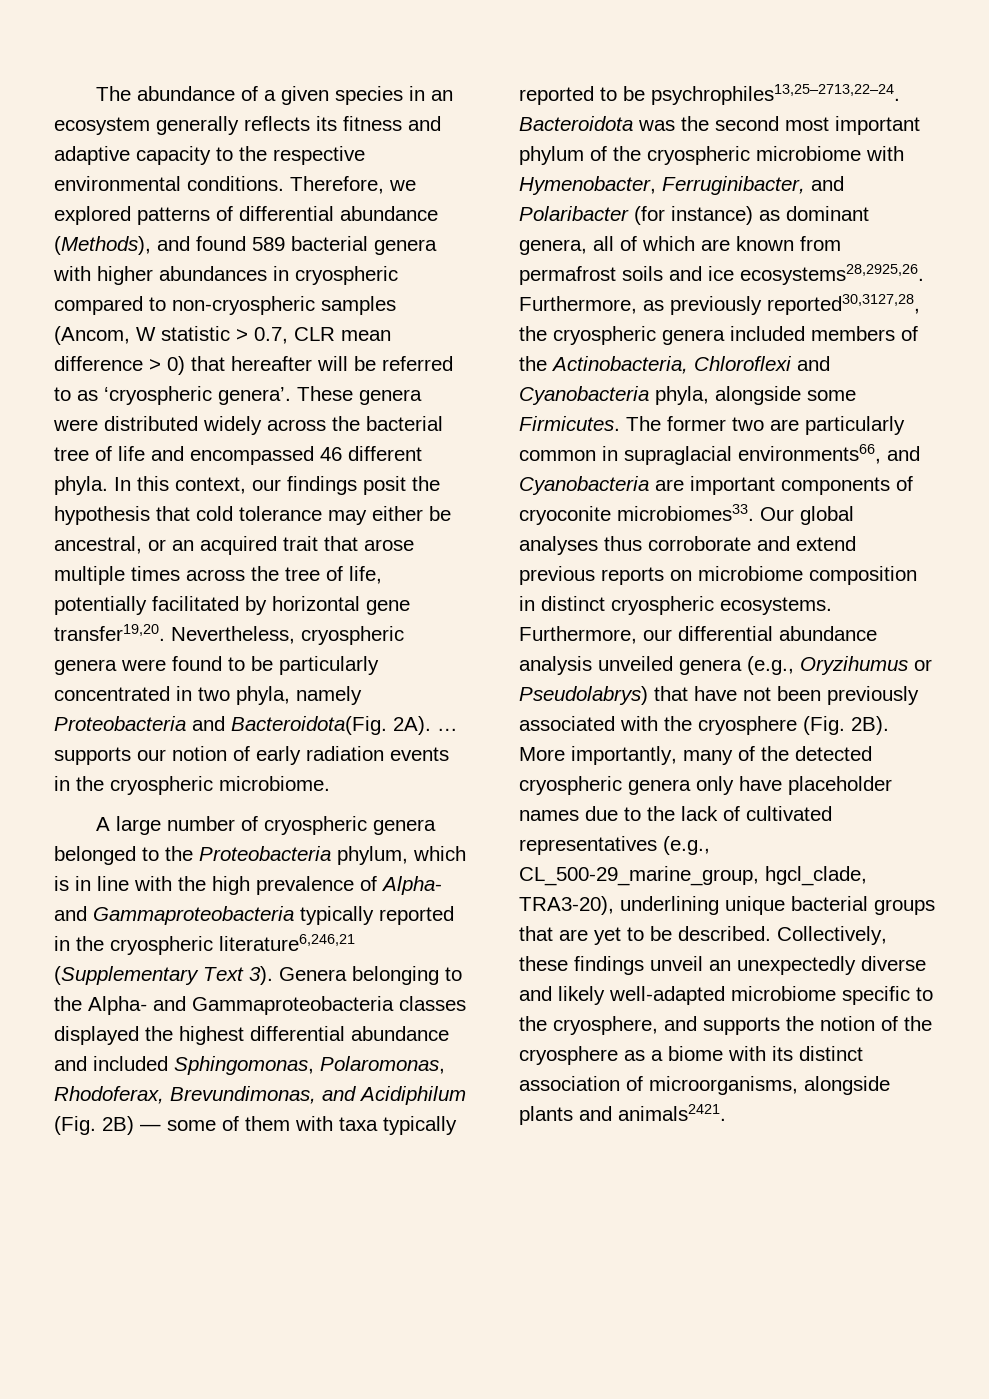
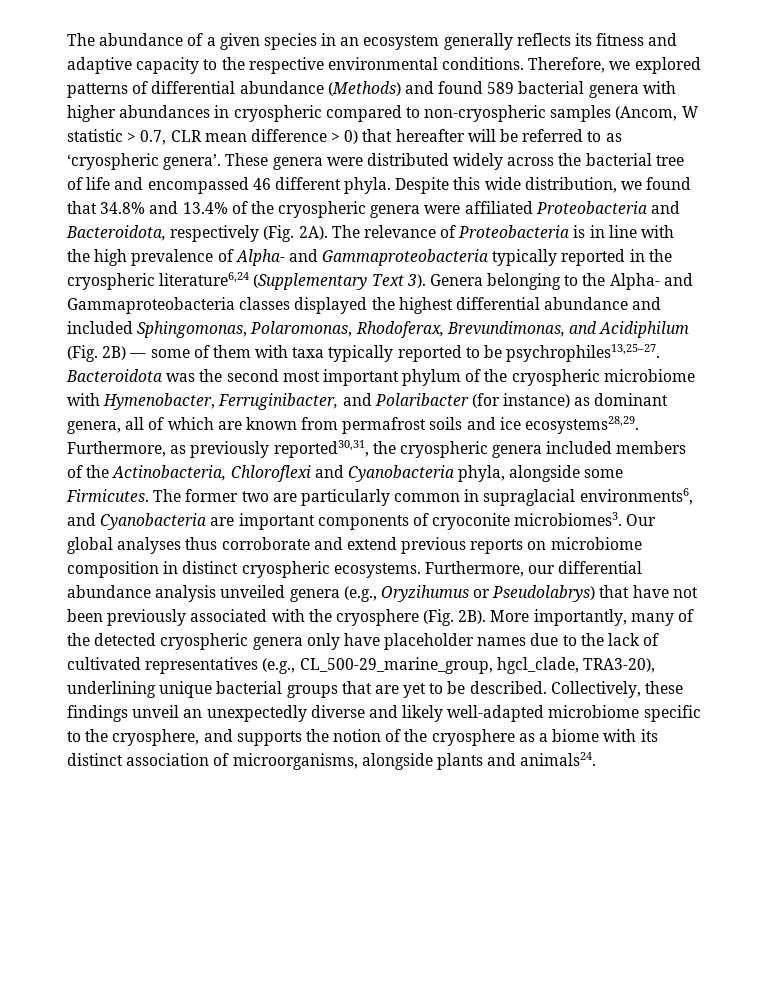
[54,236,151,255] (Methods), -> [327,81,401,96] (Methods)
[114,476,440,495] [54,506,451,525] [54,536,414,555] [54,566,382,585] [54,596,410,615] [54,624,404,645] [54,656,379,675] [54,686,362,705] [54,716,458,735] [54,746,449,765] [54,776,330,795] [95,816,436,835] [54,846,466,865] In this context, our findings posit the hypothesis that cold tolerance may either be ancestral, or an acquired trait that arose multiple times across the tree of life, potentially facilitated by horizontal gene transfer19,20. Nevertheless, cryospheric genera were found to be particularly concentrated in two phyla, namely Proteobacteria and Bacteroidota(Fig. 2A). … supports our notion of early radiation events in the cryospheric microbiome. // A large number of cryospheric genera belonged to the Proteobacteria phylum, which -> [395,177,692,194] [67,201,681,218] [66,225,570,242] Despite this wide distribution, we found that 34.8% and 13.4% of the cryospheric genera were affiliated Proteobacteria and Bacteroidota, respectively (Fig. 2A). The relevance of Proteobacteria
[219,934,355,951] literature6,246,21 -> [159,272,250,286] literature6,24
[651,84,900,105] psychrophiles13,25–2713,22–24. -> [506,344,661,362] psychrophiles13,25–27.
[740,264,924,285] ecosystems28,2925,26. -> [525,416,640,434] ecosystems28,29.
[767,294,920,315] reported30,3127,28, -> [273,440,369,458] reported30,31,
[738,444,881,464] environments66, -> [579,488,693,505] environments6,
[617,504,754,521] microbiomes33. -> [514,512,623,526] microbiomes3.
[618,1104,726,1121] animals2421. -> [520,752,597,766] animals24.

